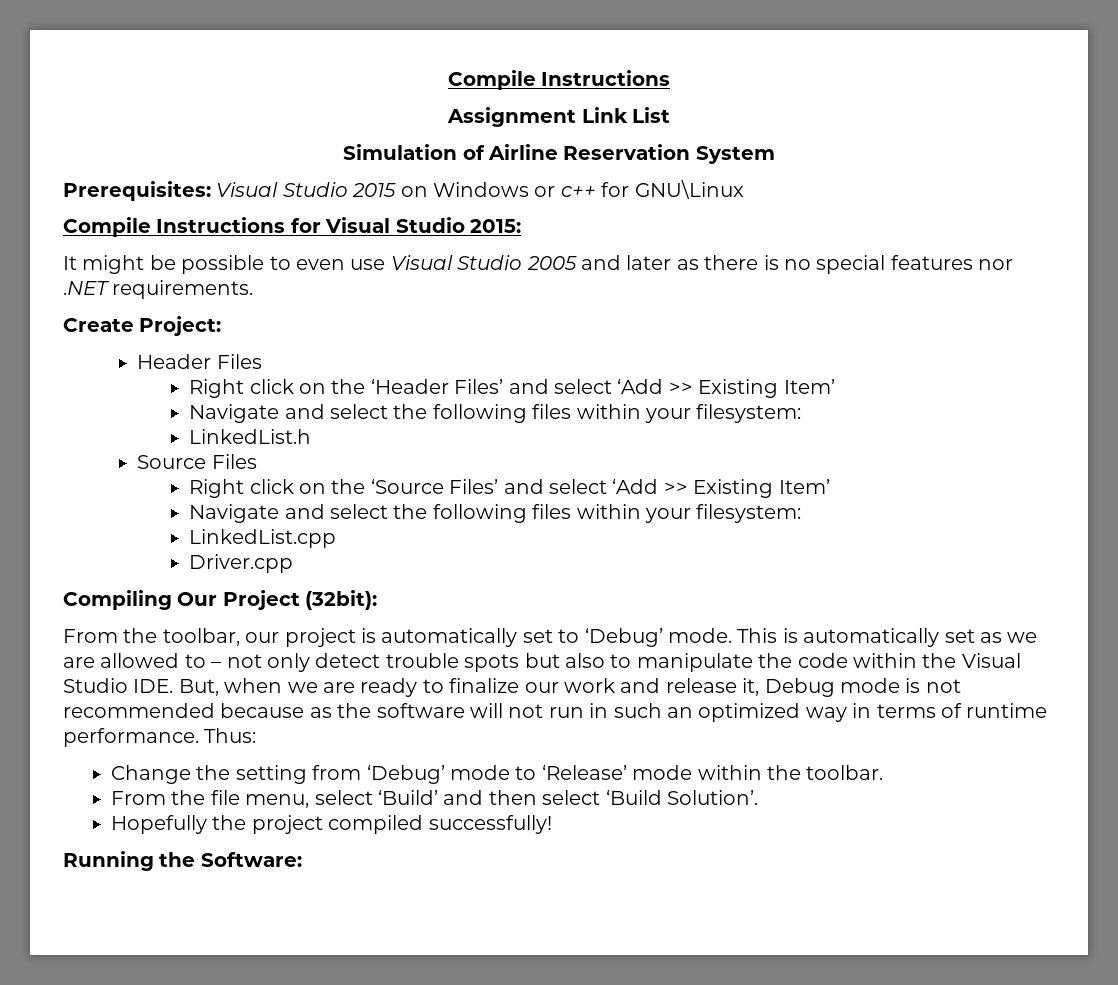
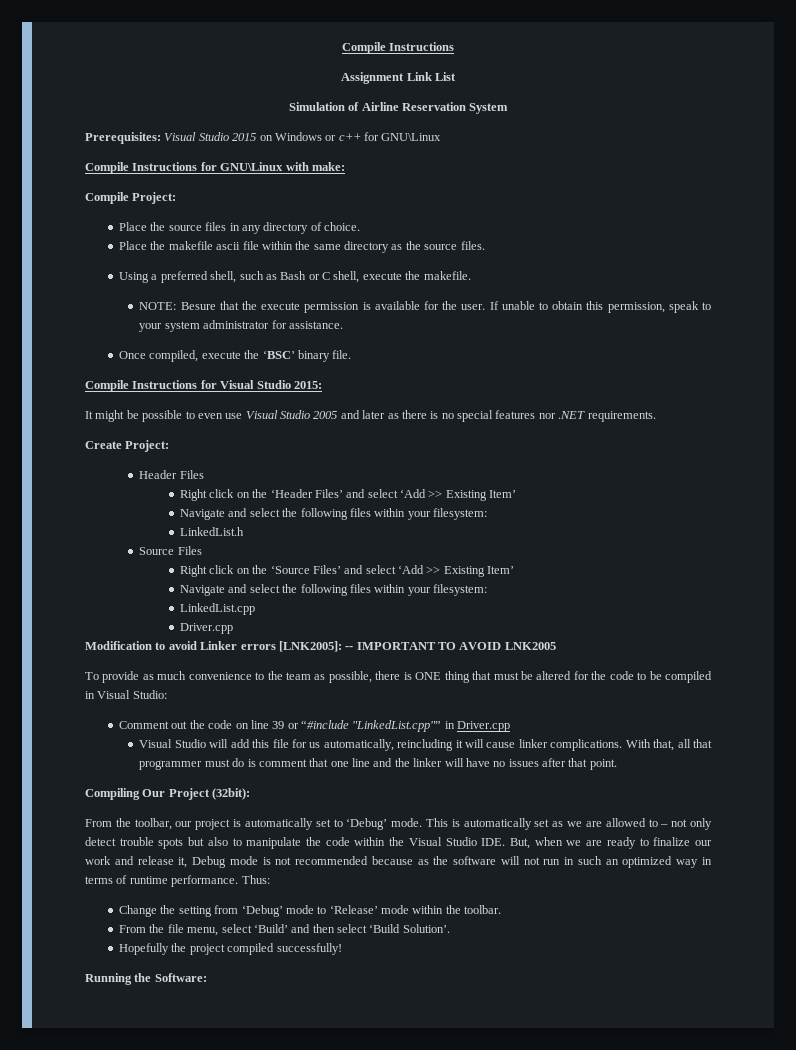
(744, 189) none -> [85,162,345,174] [85,192,177,204] [119,222,361,234] [119,241,485,253] [119,271,471,283] [139,301,712,313] [139,320,343,332] [119,350,352,362] // Compile Instructions for GNU\Linux with make: // Compile Project: // Place the source files in any directory of choice. // Place the makefile ascii file within the same directory as the source files. // Using a preferred shell, such as Bash or C shell, execute the makefile. // NOTE: Besure that the execute permission is available for the user. If unable to obtain this permission, speak to your system administrator for assistance. // Once compiled, execute the ‘BSC’ binary file.
(294, 563) none -> [85,641,556,652] [85,671,712,683] [85,690,167,699] [119,720,511,732] [139,739,712,751] [139,758,617,770] // Modification to avoid Linker errors [LNK2005]: -- IMPORTANT TO AVOID LNK2005 // To provide as much convenience to the team as possible, there is ONE thing that must be altered for the code to be compiled in Visual Studio: // Comment out the code on line 39 or “#include "LinkedList.cpp"” in Driver.cpp // Visual Studio will add this file for us automatically, reincluding it will cause linker complications. With that, all that programmer must do is comment that one line and the linker will have no issues after that point.

